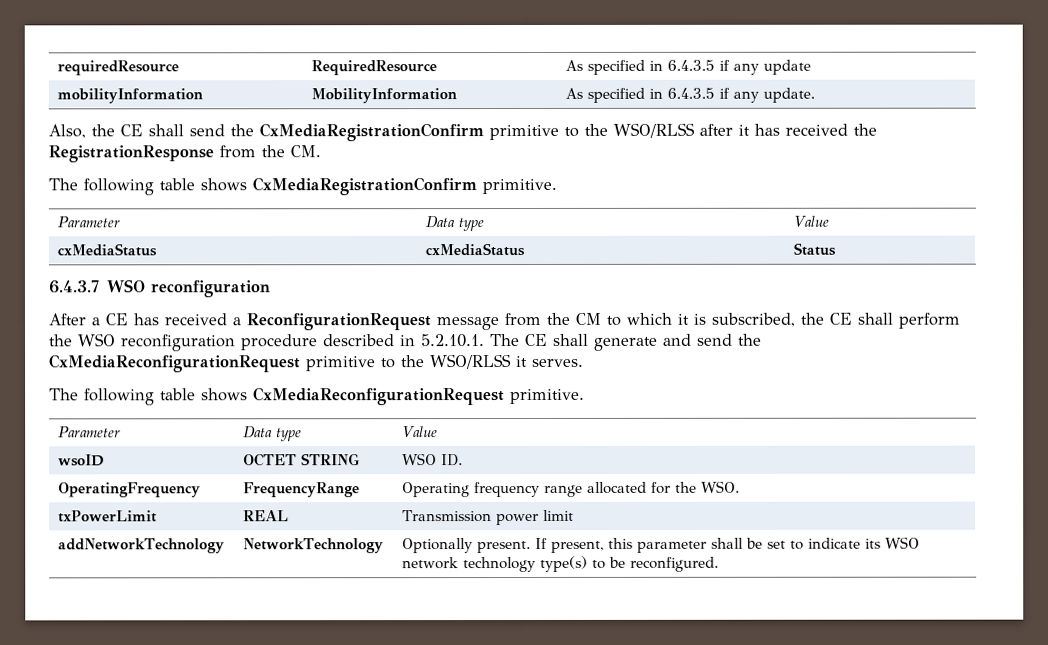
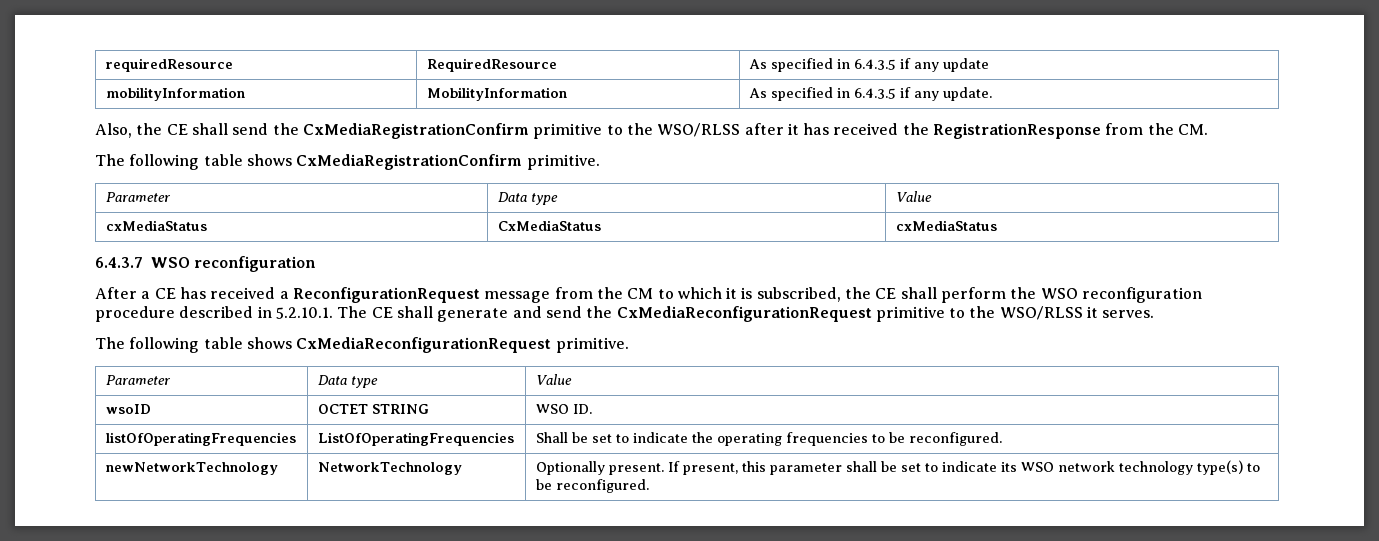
[425,242,526,257] [793,242,837,256] | cxMediaStatus | Status -> [497,220,601,231] [895,220,997,231] | CxMediaStatus | cxMediaStatus
[58,482,202,498] [243,482,361,498] [402,480,741,498] [58,510,158,523] [243,510,290,522] [402,509,575,526] [58,538,226,554] OperatingFrequency | FrequencyRange | Operating frequency range allocated for the WSO. // txPowerLimit | REAL | Transmission power limit // addNetworkTechnology -> [105,432,296,446] [317,432,514,446] [535,432,1002,446] [105,462,278,475] listOfOperatingFrequencies | ListOfOperatingFrequencies | Shall be set to indicate the operating frequencies to be reconfigured. // newNetworkTechnology

